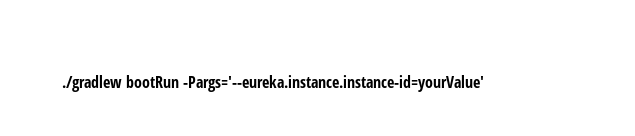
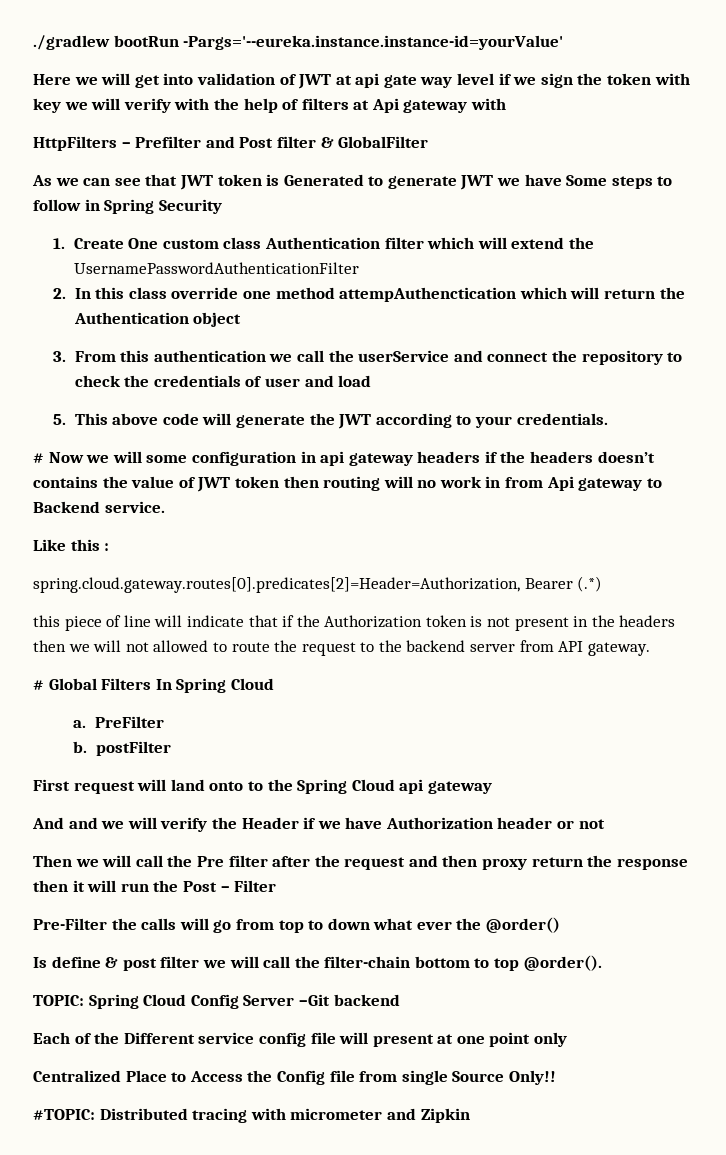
(485, 83) none -> [33,73,690,89] [33,98,507,113] [33,136,429,151] [32,174,673,190] [33,199,222,214] [53,237,594,249] [73,262,359,274] [53,287,685,302] [73,312,242,327] [53,350,683,365] [74,375,372,387] [53,413,608,429] [33,451,655,466] [33,476,662,492] [33,501,165,513] [33,539,110,551] [33,576,603,593] [33,615,676,631] [33,640,650,656] [33,678,274,693] [73,716,164,728] [73,741,171,756] [33,779,492,794] [32,817,605,832] [33,855,688,870] [33,880,277,892] [33,917,561,933] [33,955,602,971] [33,994,400,1009] [33,1032,568,1047] [33,1070,556,1085] [33,1108,470,1123] // Here we will get into validation of JWT at api gate way level if we sign the token with key we will verify with the help of filters at Api gateway with // HttpFilters – Prefilter and Post filter & GlobalFilter // As we can see that JWT token is Generated to generate JWT we have Some steps to follow in Spring Security // 1. Create One custom class Authentication filter which will extend the UsernamePasswordAuthenticationFilter // 2. In this class override one method attempAuthenctication which will return the Authentication object // 3. From this authentication we call the userService and connect the repository to check the credentials of user and load // 5. This above code will generate the JWT according to your credentials. // # Now we will some configuration in api gateway headers if the headers doesn’t contains the value of JWT token then routing will no work in from Api gateway to Backend service. // Like this : // spring.cloud.gateway.routes[0].predicates[2]=Header=Authorization, Bearer (.*) // this piece of line will indicate that if the Authorization token is not present in the headers then we will not allowed to route the request to the backend server from API gateway. // # Global Filters In Spring Cloud // a. PreFilter // b. postFilter // First request will land onto to the Spring Cloud api gateway // And and we will verify the Header if we have Authorization header or not // Then we will call the Pre filter after the request and then proxy return the response then it will run the Post – Filter // Pre-Filter the calls will go from top to down what ever the @order() // Is define & post filter we will call the filter-chain bottom to top @order(). // TOPIC: Spring Cloud Config Server –Git backend // Each of the Different service config file will present at one point only // Centralized Place to Access the Config file from single Source Only!! // #TOPIC: Distributed tracing with micrometer and Zipkin

